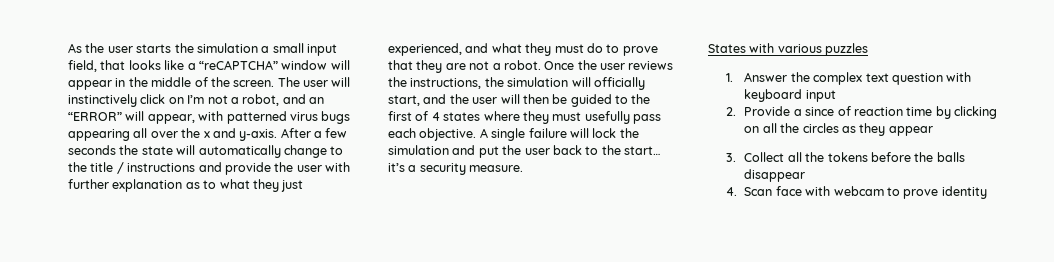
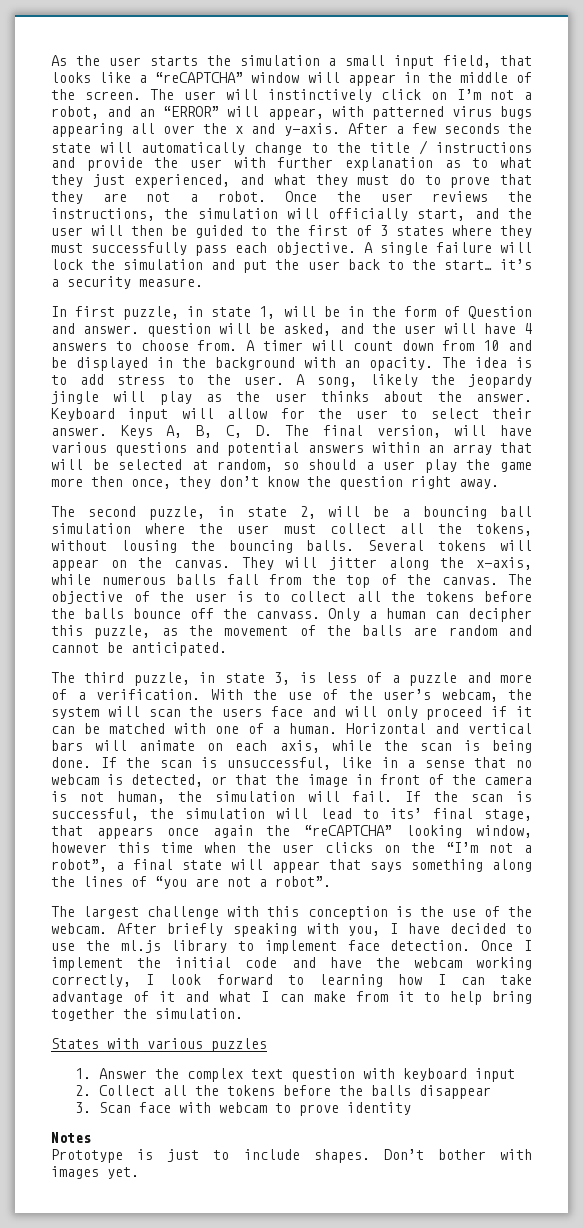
[431,112,440,121] 4 -> [379,225,388,236] 3
[584,111,630,124] usefully -> [91,242,188,255] successfully
(524, 168) none -> [51,306,532,320] [51,323,532,337] [51,340,532,351] [51,357,532,371] [51,374,532,388] [51,391,532,405] [51,408,532,422] [51,425,532,438] [51,442,532,456] [51,459,532,473] [51,476,499,490] [51,506,532,520] [51,523,532,536] [51,540,532,553] [51,557,532,571] [51,574,532,588] [51,591,532,604] [51,608,532,622] [51,625,532,639] [51,642,227,656] [51,672,532,686] [51,689,532,702] [51,706,532,720] [51,723,532,734] [51,740,533,753] [51,757,532,770] [51,774,532,787] [51,791,532,804] [51,808,532,821] [51,825,532,839] [51,842,532,853] [51,859,532,873] [51,876,331,889] [51,906,533,920] [51,923,533,937] [51,940,532,954] [51,957,532,971] [51,974,532,987] [51,991,532,1005] [51,1008,243,1021] // In first puzzle, in state 1, will be in the form of Question and answer. question will be asked, and the user will have 4 answers to choose from. A timer will count down from 10 and be displayed in the background with an opacity. The idea is to add stress to the user. A song, likely the jeopardy jingle will play as the user thinks about the answer. Keyboard input will allow for the user to select their answer. Keys A, B, C, D. The final version, will have various questions and potential answers within an array that will be selected at random, so should a user play the game more then once, they don’t know the question right away. // The second puzzle, in state 2, will be a bouncing ball simulation where the user must collect all the tokens, without lousing the bouncing balls. Several tokens will appear on the canvas. They will jitter along the x-axis, while numerous balls fall from the top of the canvas. The objective of the user is to collect all the tokens before the balls bounce off the canvass. Only a human can decipher this puzzle, as the movement of the balls are random and cannot be anticipated. // The third puzzle, in state 3, is less of a puzzle and more of a verification. With the use of the user’s webcam, the system will scan the users face and will only proceed if it can be matched with one of a human. Horizontal and vertical bars will animate on each axis, while the scan is being done. If the scan is unsuccessful, like in a sense that no webcam is detected, or that the image in front of the camera is not human, the simulation will fail. If the scan is successful, the simulation will lead to its’ final stage, that appears once again the “reCAPTCHA” looking window, however this time when the user clicks on the “I’m not a robot”, a final state will appear that says something along the lines of “you are not a robot”. // The largest challenge with this conception is the use of the webcam. After briefly speaking with you, I have decided to use the ml.js library to implement face detection. Once I implement the initial code and have the webcam working correctly, I look forward to learning how I can take advantage of it and what I can make from it to help bring together the simulation.
[744,106,997,119] [744,123,933,136] [726,153,737,162] Provide a since of reaction time by clicking on all the circles as they appear // 3. -> (91, 1090) none
[726,187,738,196] 4. -> [74,1102,91,1113] 3.
(987, 192) none -> [51,1132,91,1143] [51,1149,532,1163] [51,1166,139,1179] // Notes // Prototype is just to include shapes. Don’t bother with images yet.

